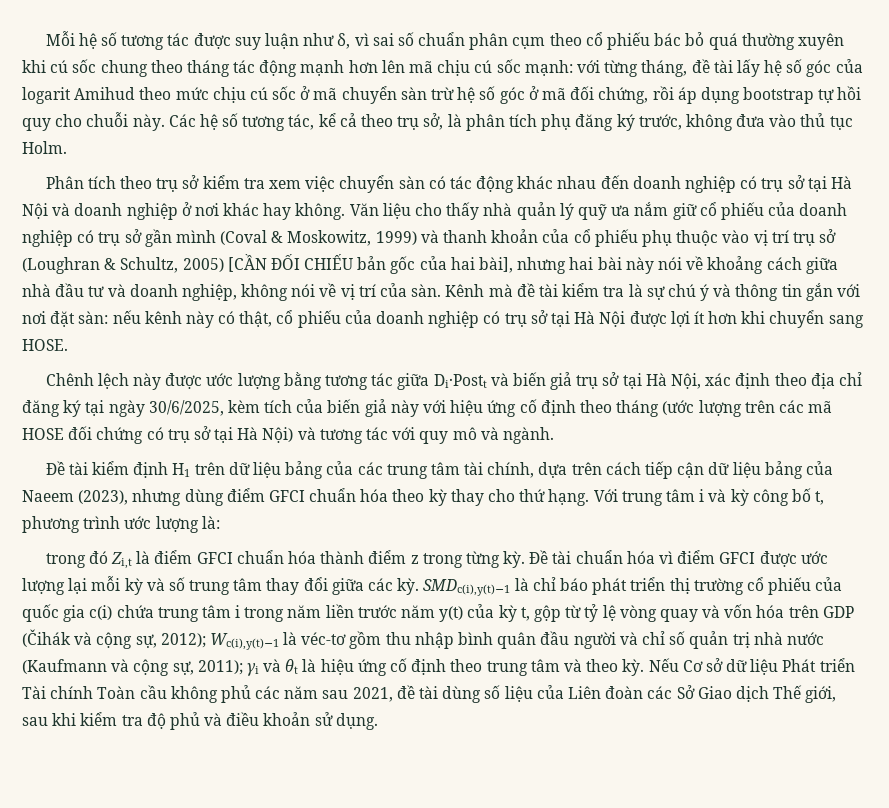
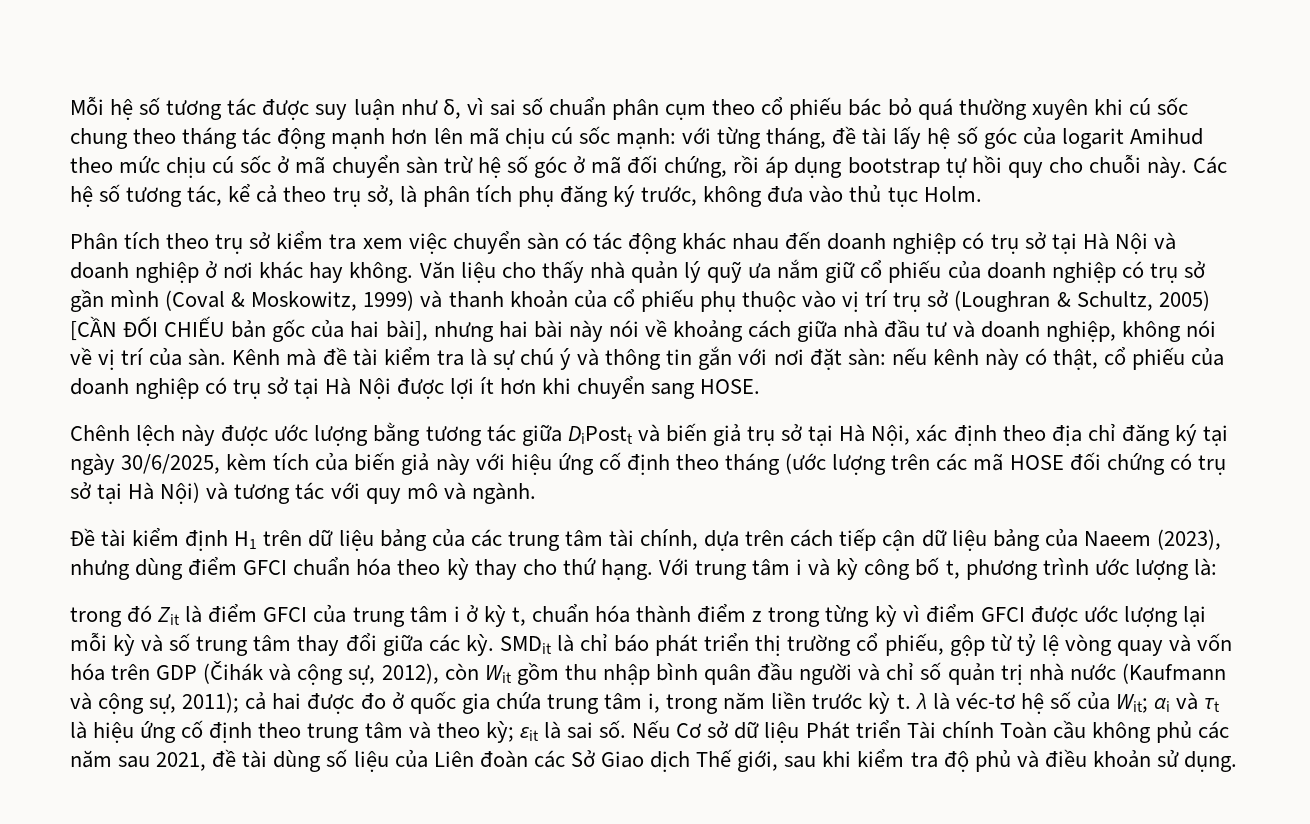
[433,374,487,388] Di·Postt -> [567,426,633,444] DiPostt
[111,552,133,569] Zi,t -> [157,607,181,625] Zit
(233, 558) none -> [313,604,526,627] của trung tâm i ở kỳ t,
[503,550,655,568] kỳ. Đề tài chuẩn hóa -> [874,605,897,627] kỳ
[423,579,511,596] SMDc(i),y(t)−1 -> [499,636,552,654] SMDit
[768,577,843,595] [22,604,530,622] phiếu của quốc gia c(i) chứa trung tâm i trong năm liền trước năm y(t) của kỳ t, -> [884,633,944,656] phiếu,
[160,632,347,650] 2012); Wc(i),y(t)−1 là véc-tơ -> [381,663,512,684] 2012), còn Wit
[246,659,299,676] γi và θt -> [245,691,1221,714] cả hai được đo ở quốc gia chứa trung tâm i, trong năm liền trước kỳ t. λ là véc-tơ hệ số của Wit; αi và τt
[622,659,645,676] kỳ. -> [485,720,627,743] kỳ; εit là sai số.

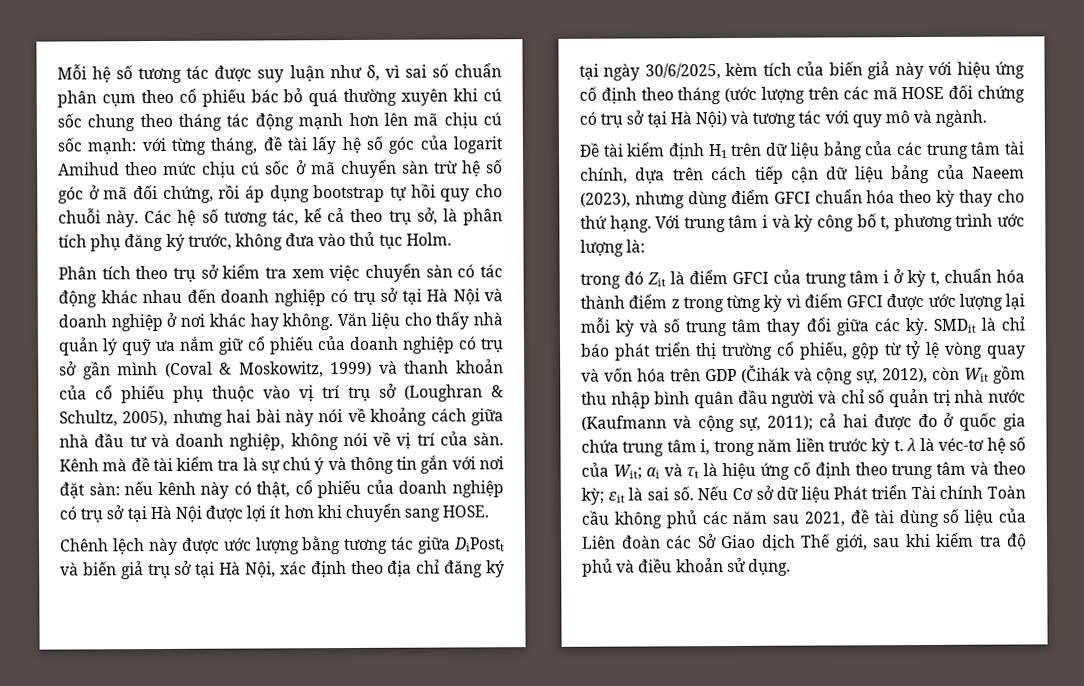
[1158,290,1210,311] [70,316,428,342] 2005) [CẦN ĐỐI CHIẾU bản gốc của hai bài], -> [122,410,169,427] 2005),

